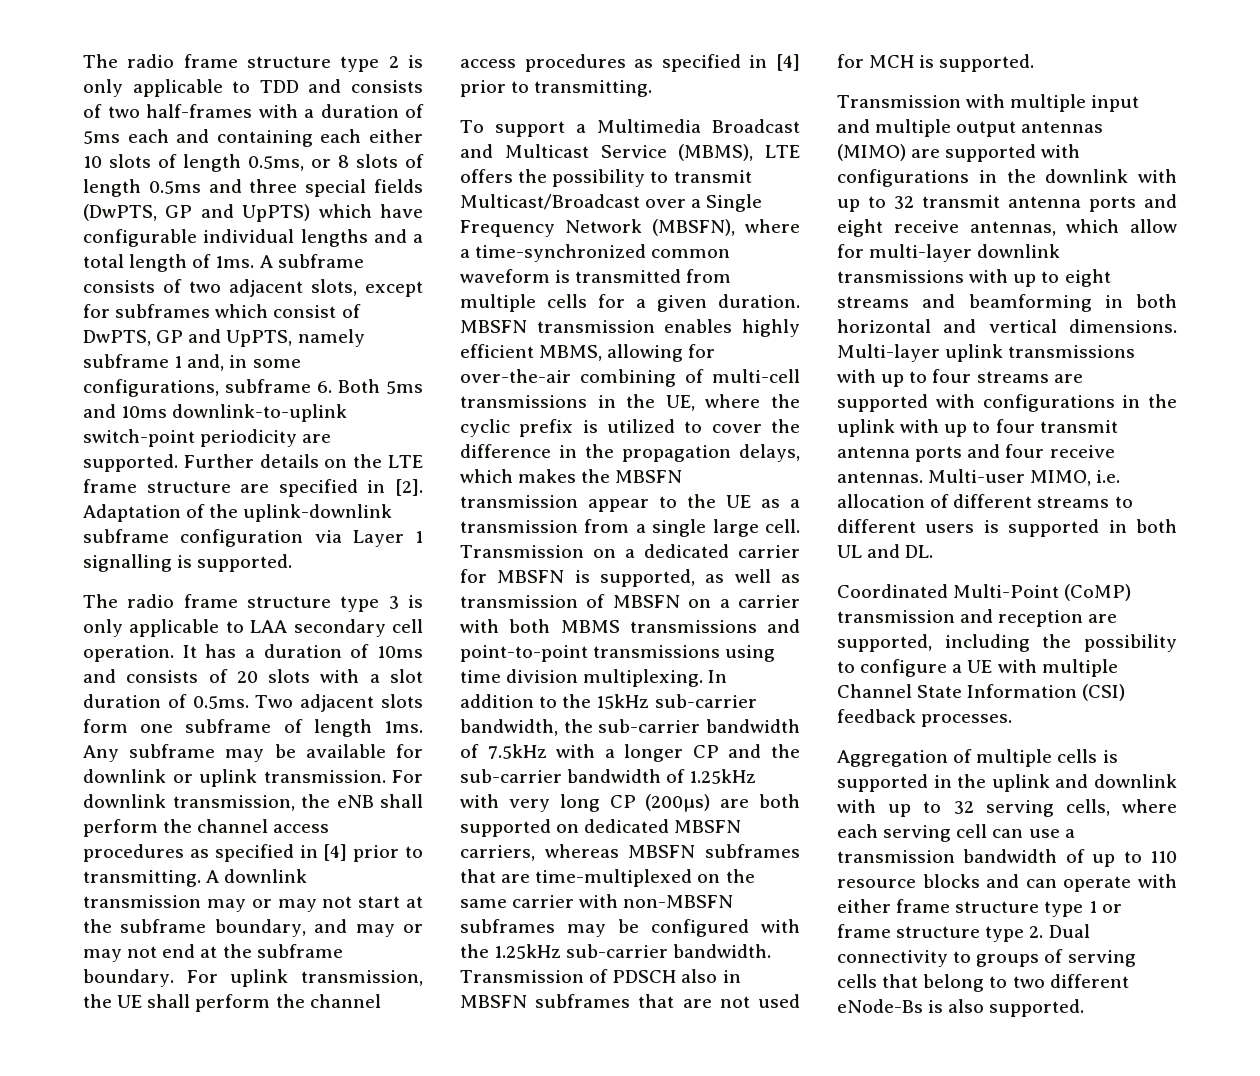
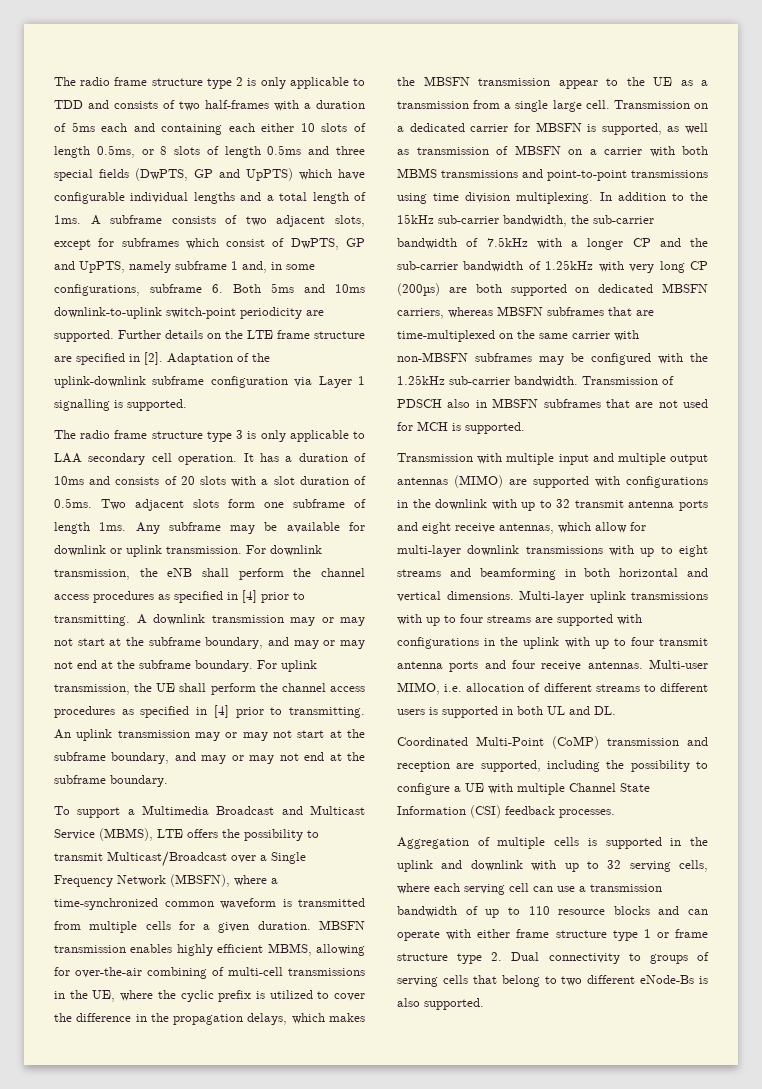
(653, 88) none -> [54,729,365,741] [54,752,366,764] [54,775,168,787] An uplink transmission may or may not start at the subframe boundary, and may or may not end at the subframe boundary.

